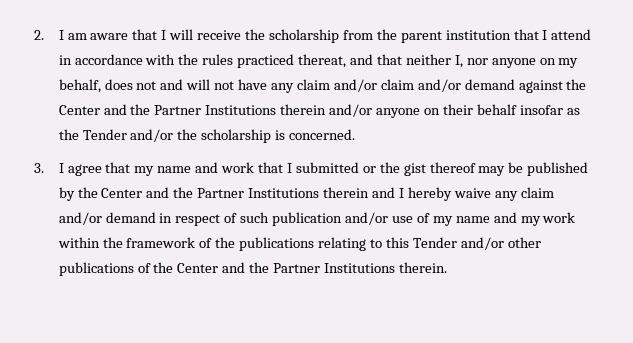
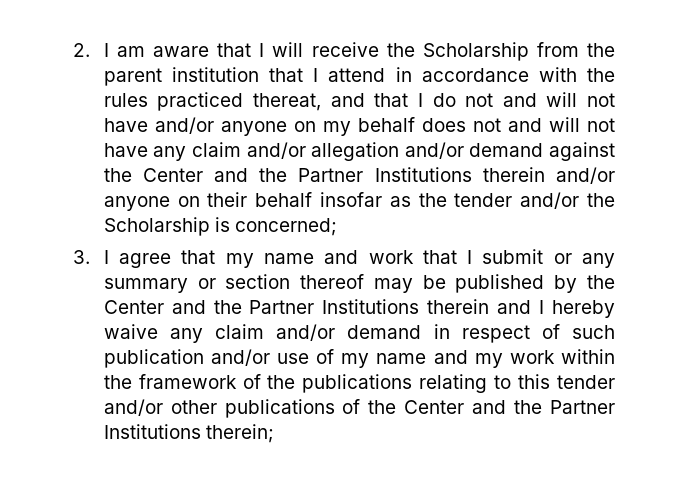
[268,29,339,43] scholarship -> [422,42,529,61] Scholarship
[405,54,488,68] neither I, nor -> [417,92,615,107] [103,117,214,134] I do not and will not have and/or
[58,79,101,93] behalf, -> [357,117,415,132] behalf
[380,79,414,90] claim -> [311,142,400,161] allegation
[82,129,127,140] Tender -> [454,193,513,207] tender
[201,129,356,143] scholarship is concerned. -> [103,217,338,236] Scholarship is concerned;
[295,162,426,176] submitted or the gist -> [482,249,615,268] [103,274,291,293] submit or any summary or section
[412,237,457,248] Tender -> [556,375,615,389] tender
[398,262,447,273] therein. -> [205,424,274,443] therein;

